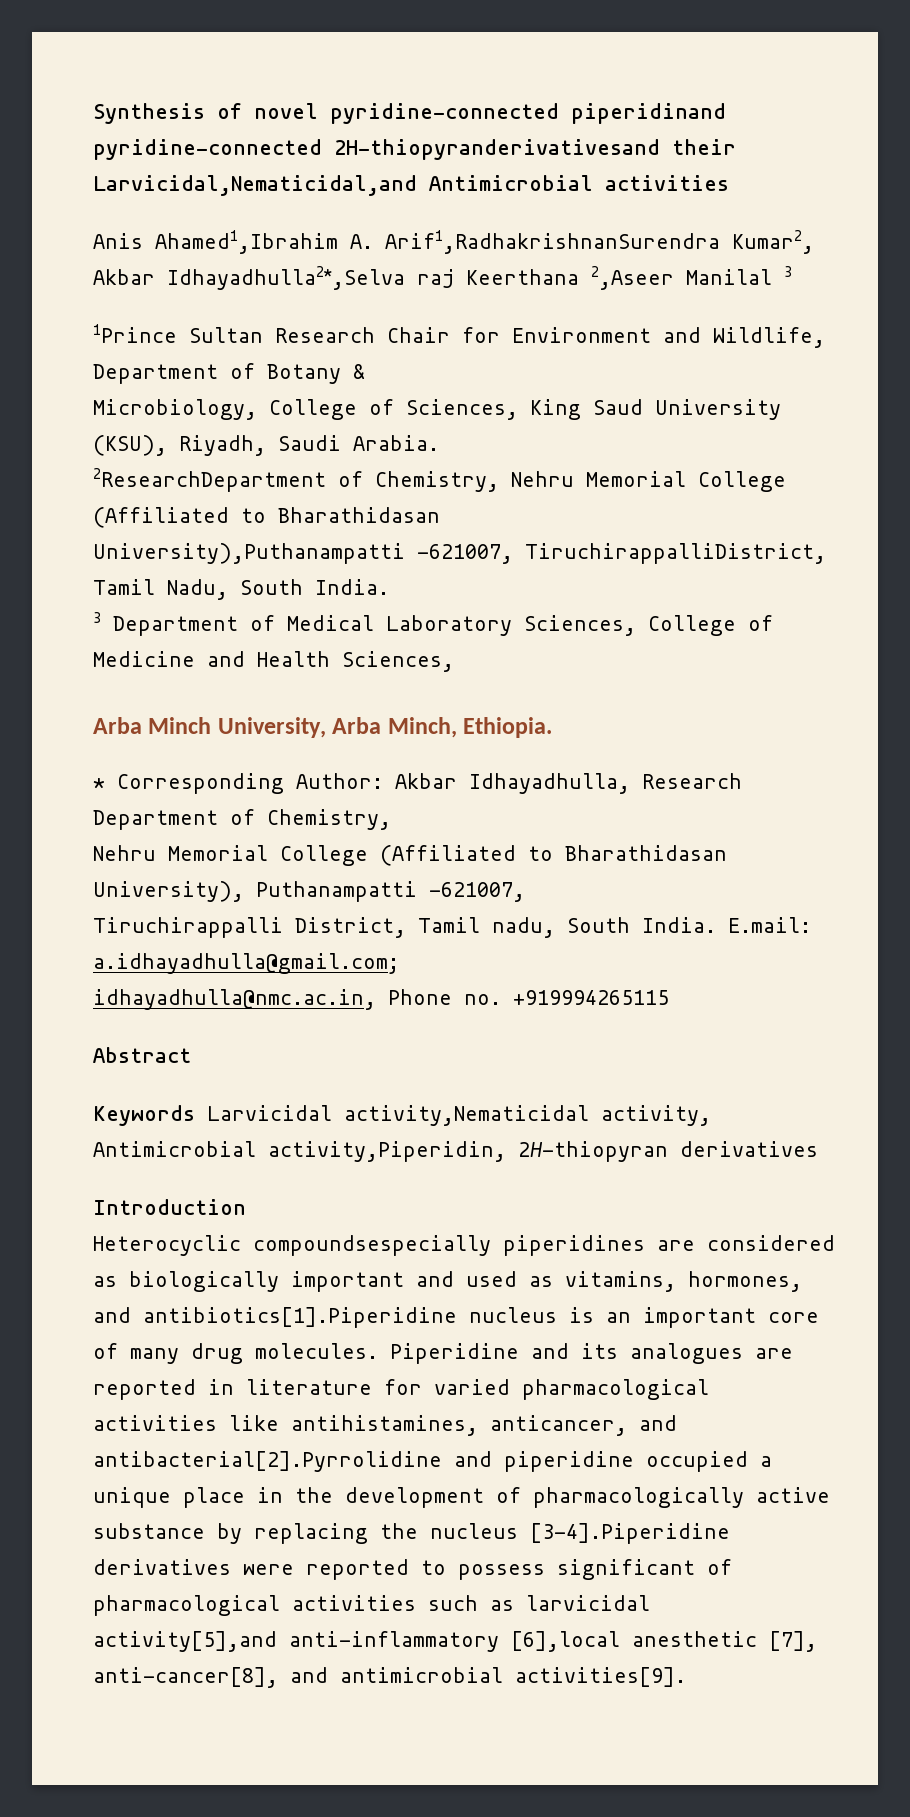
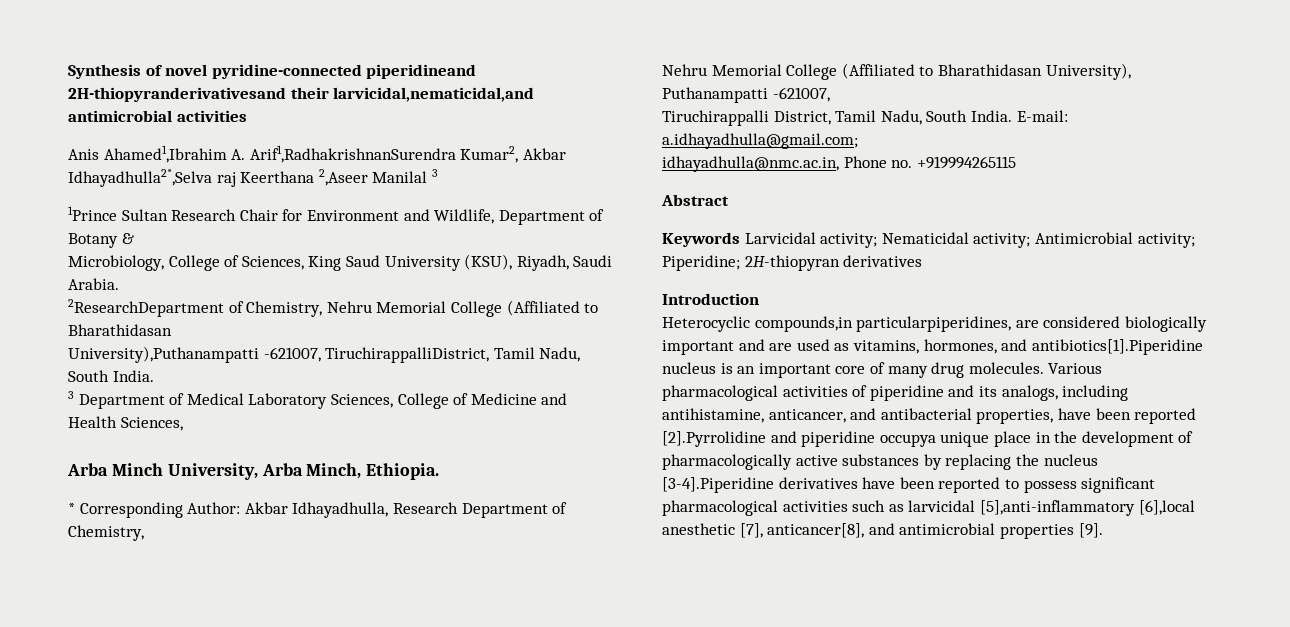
[571,103,726,124] [93,139,736,160] [93,175,593,196] piperidinand pyridine-connected 2H-thiopyranderivativesand their Larvicidal,Nematicidal,and Antimicrobial -> [366,64,477,79] [68,87,535,102] [68,110,172,122] piperidineand 2H-thiopyranderivativesand their larvicidal,nematicidal,and antimicrobial
[492,917,811,938] nadu, South India. E.mail: -> [880,110,1068,125] Nadu, South India. E-mail:
[344,1105,711,1126] [93,1141,506,1162] activity,Nematicidal activity, Antimicrobial activity,Piperidin, -> [820,232,1195,248] [662,255,740,271] activity; Nematicidal activity; Antimicrobial activity; Piperidine;
[253,1235,645,1256] compoundsespecially piperidines -> [754,316,1012,332] compounds,in particularpiperidines,
[93,1276,117,1287] as -> (1121, 322) none
(454, 1279) none -> [769,343,793,351] are
[390,1343,793,1364] [93,1379,709,1400] [93,1415,677,1436] [93,1451,772,1472] Piperidine and its analogues are reported in literature for varied pharmacological activities like antihistamines, anticancer, and antibacterial[2].Pyrrolidine and piperidine occupied a -> [1048,363,1103,374] [662,385,1129,401] [662,408,1197,424] [662,431,936,447] Various pharmacological activities of piperidine and its analogs, including antihistamine, anticancer, and antibacterial properties, have been reported [2].Pyrrolidine and piperidine occupya
[93,1523,205,1539] substance -> [842,454,920,466] substances
[243,1564,294,1575] were -> [862,477,935,489] have been
[707,1559,732,1575] of -> (1156, 485) none
[93,1631,499,1652] activity[5],and anti-inflammatory -> [979,500,1135,516] [5],anti-inflammatory
[93,1667,278,1688] anti-cancer[8], -> [767,523,865,538] anticancer[8],
[515,1667,686,1687] activities[9]. -> [999,523,1103,539] properties [9].

